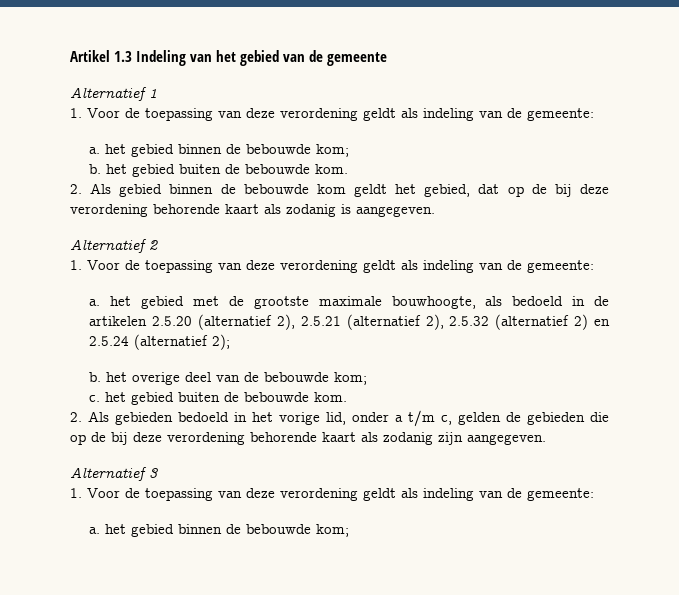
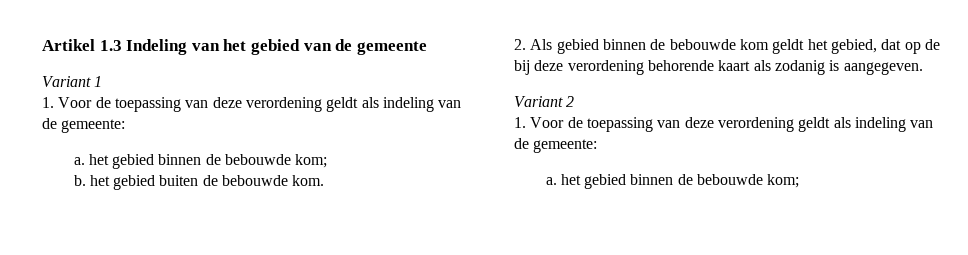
[70,87,147,101] Alternatief -> [42,76,91,87] Variant
[70,239,147,253] Alternatief -> [514,96,563,107] Variant
[89,296,609,309] [89,314,610,330] [89,334,231,350] [89,372,368,385] [89,392,348,405] [70,410,609,427] [70,432,546,445] [70,467,158,481] [70,488,594,501] // a. het gebied met de grootste maximale bouwhoogte, als bedoeld in de artikelen 2.5.20 (alternatief 2), 2.5.21 (alternatief 2), 2.5.32 (alternatief 2) en 2.5.24 (alternatief 2); // b. het overige deel van de bebouwde kom; // c. het gebied buiten de bebouwde kom. // 2. Als gebieden bedoeld in het vorige lid, onder a t/m c, gelden de gebieden die op de bij deze verordening behorende kaart als zodanig zijn aangegeven. // Alternatief 3 // 1. Voor de toepassing van deze verordening geldt als indeling van de gemeente: -> (598, 146) none

